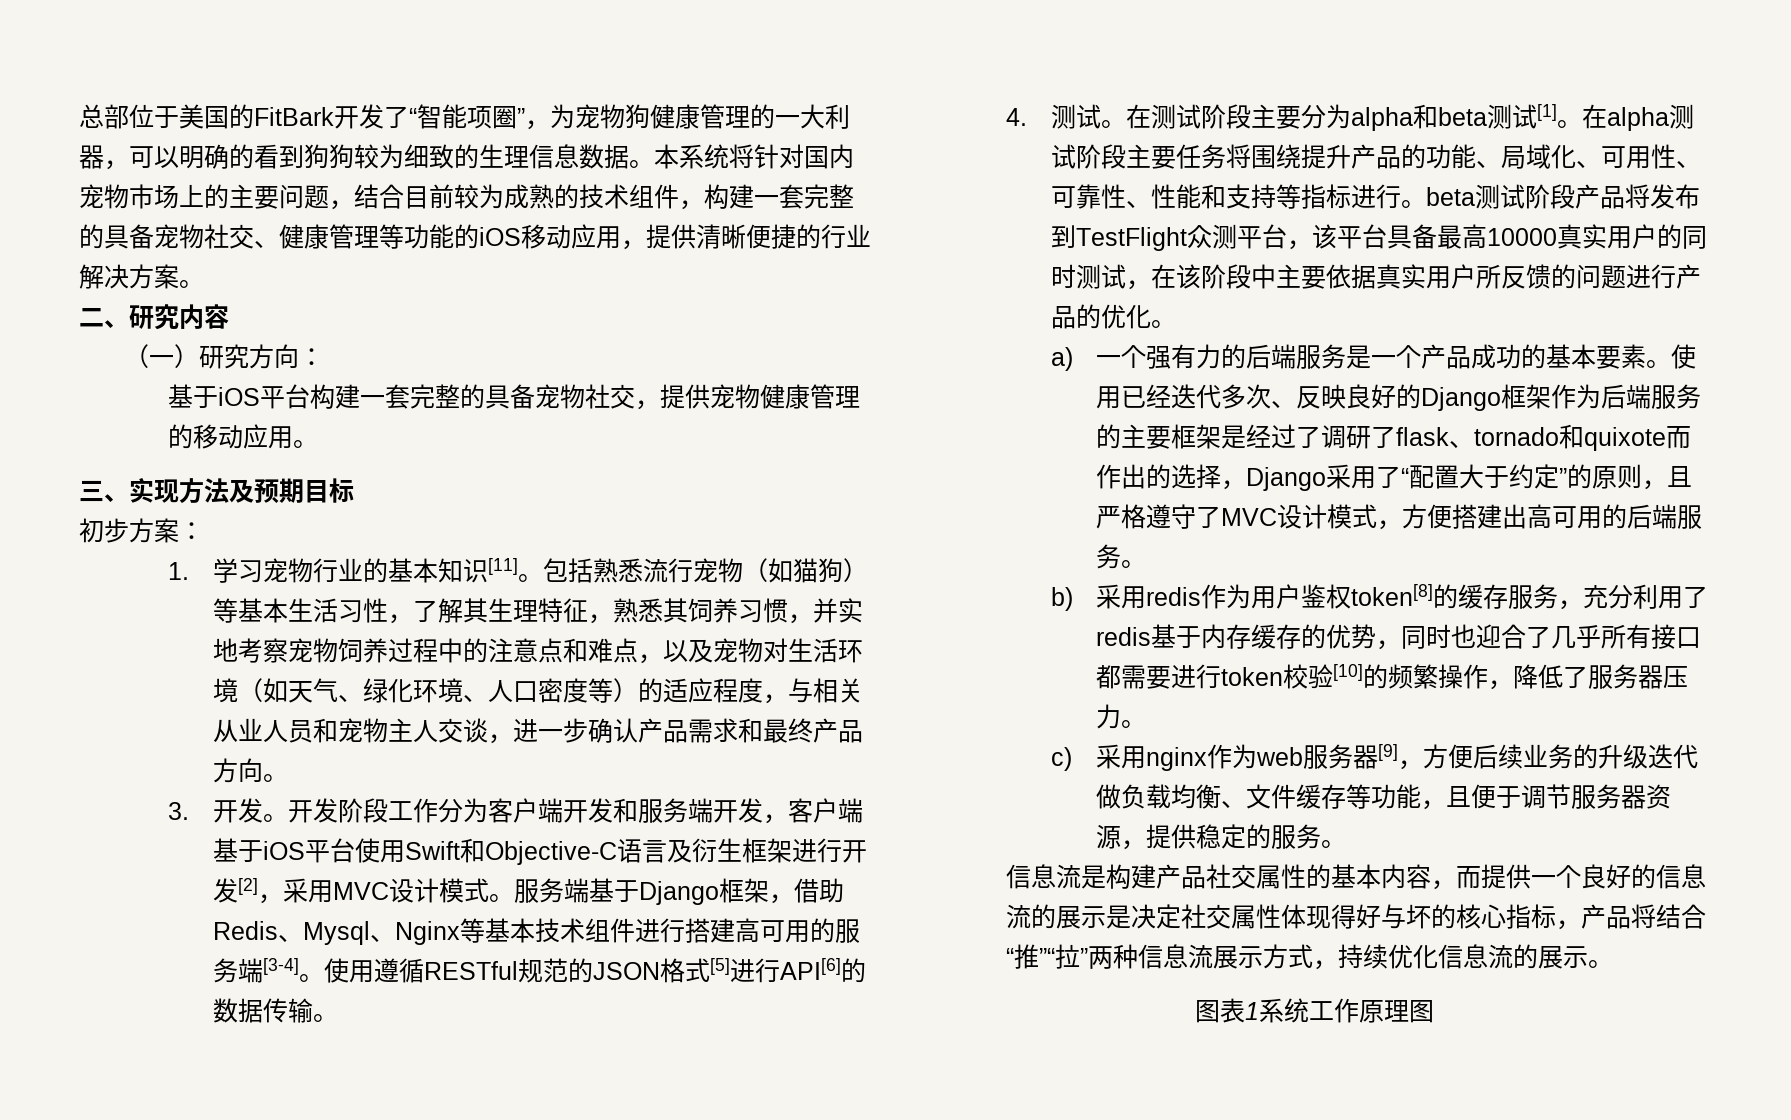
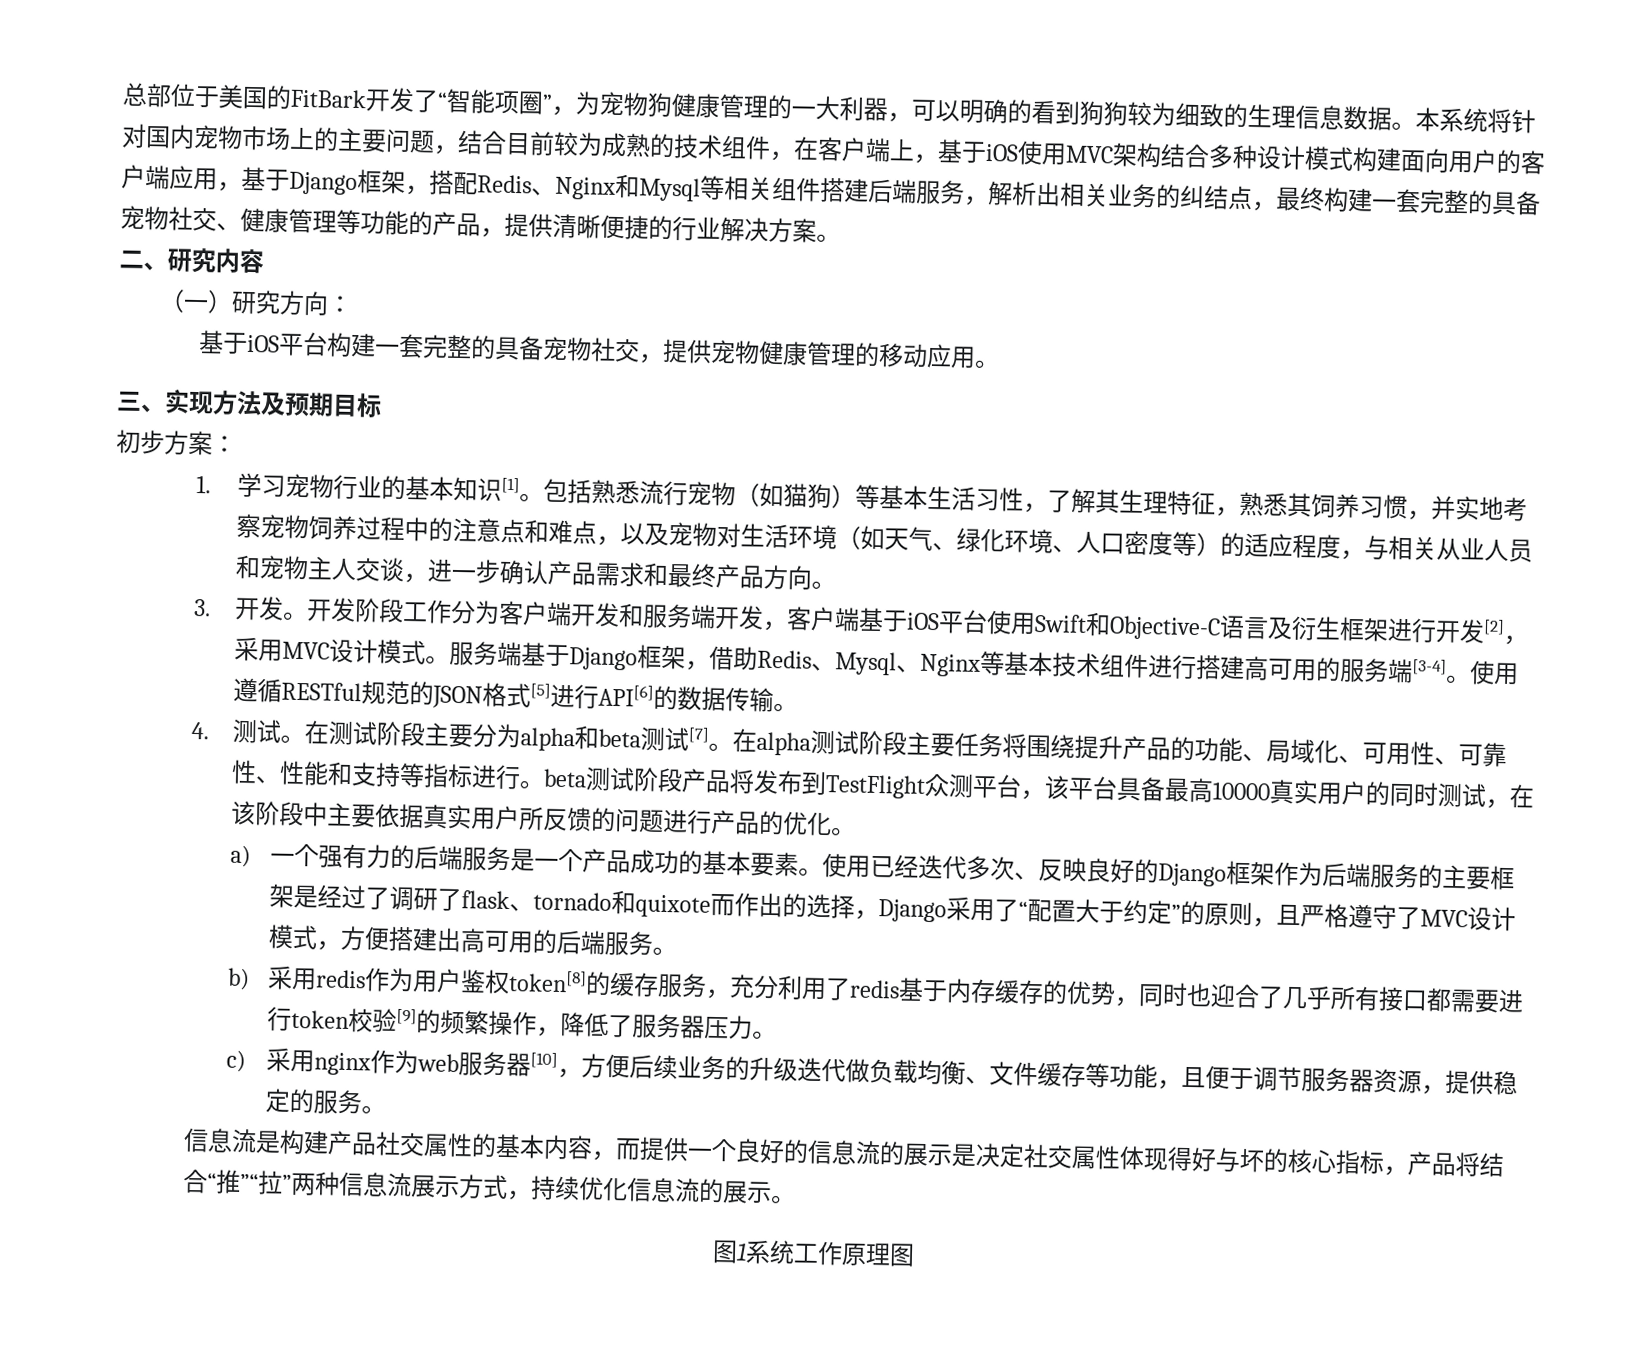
(704, 205) none -> [793,136,1546,175] [121,164,1325,212] 在客户端上，基于iOS使用MVC架构结合多种设计模式构建面向用户的客户端应用，基于Django框架，搭配Redis、Nginx和Mysql等相关组件搭建后端服务，解析出相关业务的纠结点，最终
[479,224,621,249] iOS移动应用 -> [432,211,481,237] 产品
[487,558,518,575] [11] -> [500,477,520,494] [1]
[1536,104,1557,121] [1] -> [687,727,709,743] [7]
[1332,664,1363,681] [10] -> [396,1008,418,1025] [9]
[1377,744,1398,761] [9] -> [530,1052,559,1069] [10]
[1220,998,1245,1023] 表 -> (738, 1251) none

